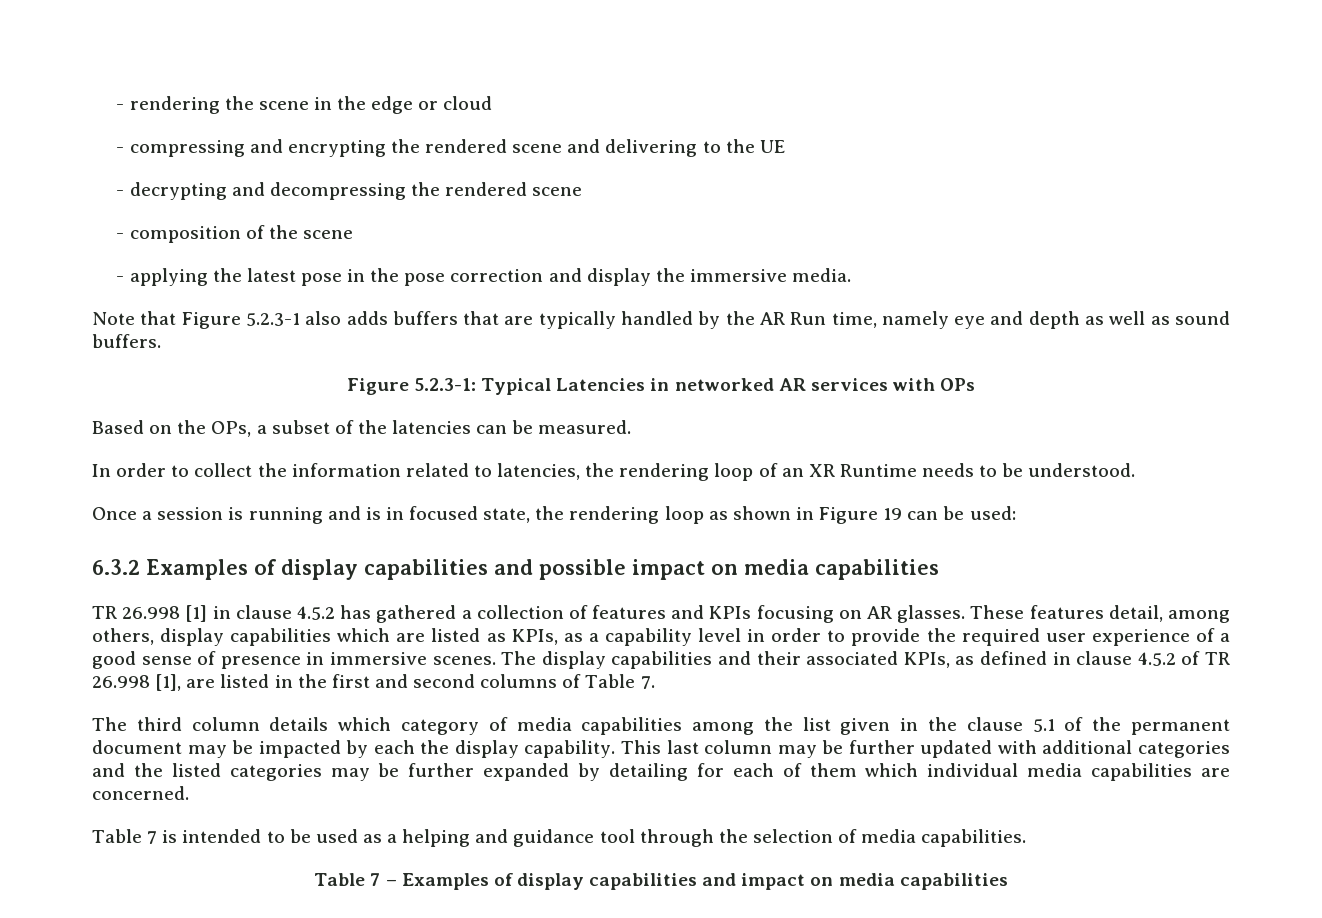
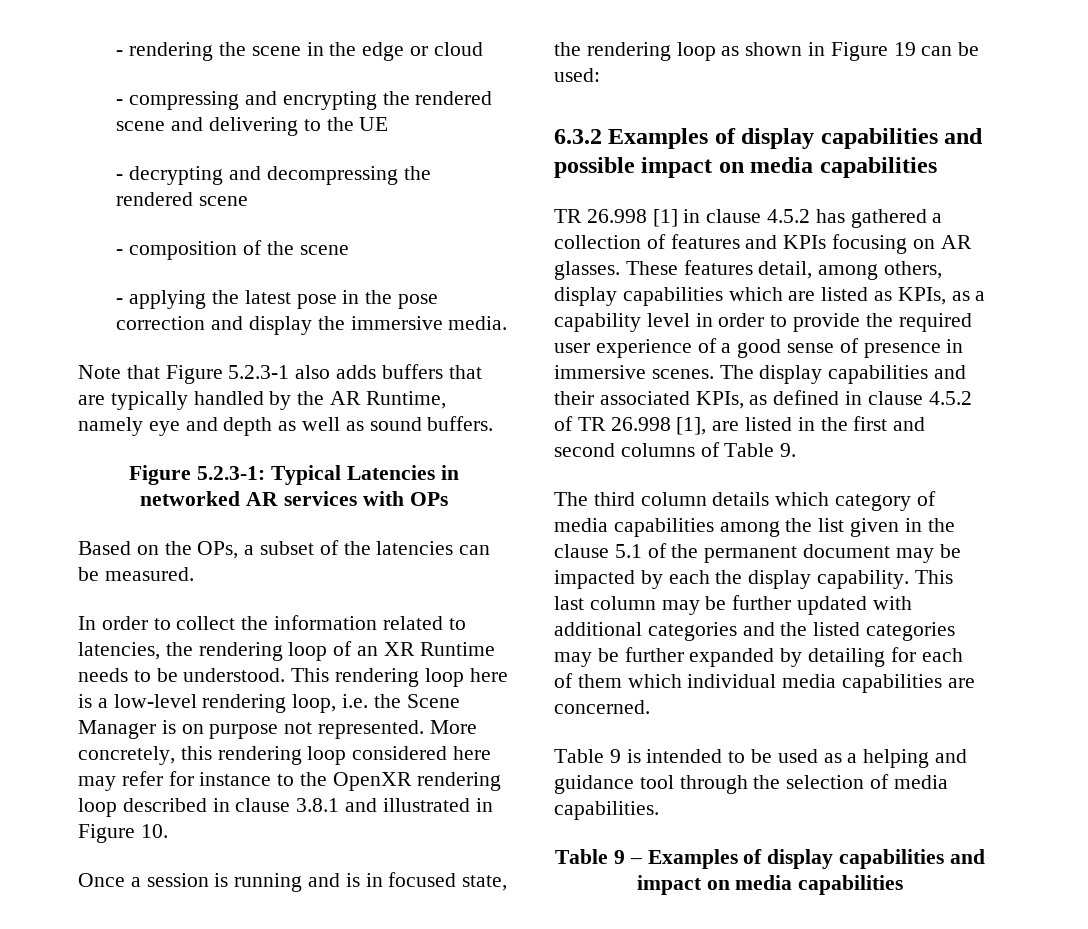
[790,312,877,328] Run time, -> [365,391,446,409] Runtime,
(1136, 470) none -> [291,668,508,687] [78,694,460,713] [78,720,477,739] [78,746,492,765] [78,771,501,791] [78,798,493,817] [78,824,168,843] This rendering loop here is a low-level rendering loop, i.e. the Scene Manager is on purpose not represented. More concretely, this rendering loop considered here may refer for instance to the OpenXR rendering loop described in clause 3.8.1 and illustrated in Figure 10.
[640,676,655,689] 7. -> [780,443,797,457] 9.
[147,831,158,844] 7 -> [609,749,621,763] 9
[370,873,381,886] 7 -> [613,850,625,864] 9

